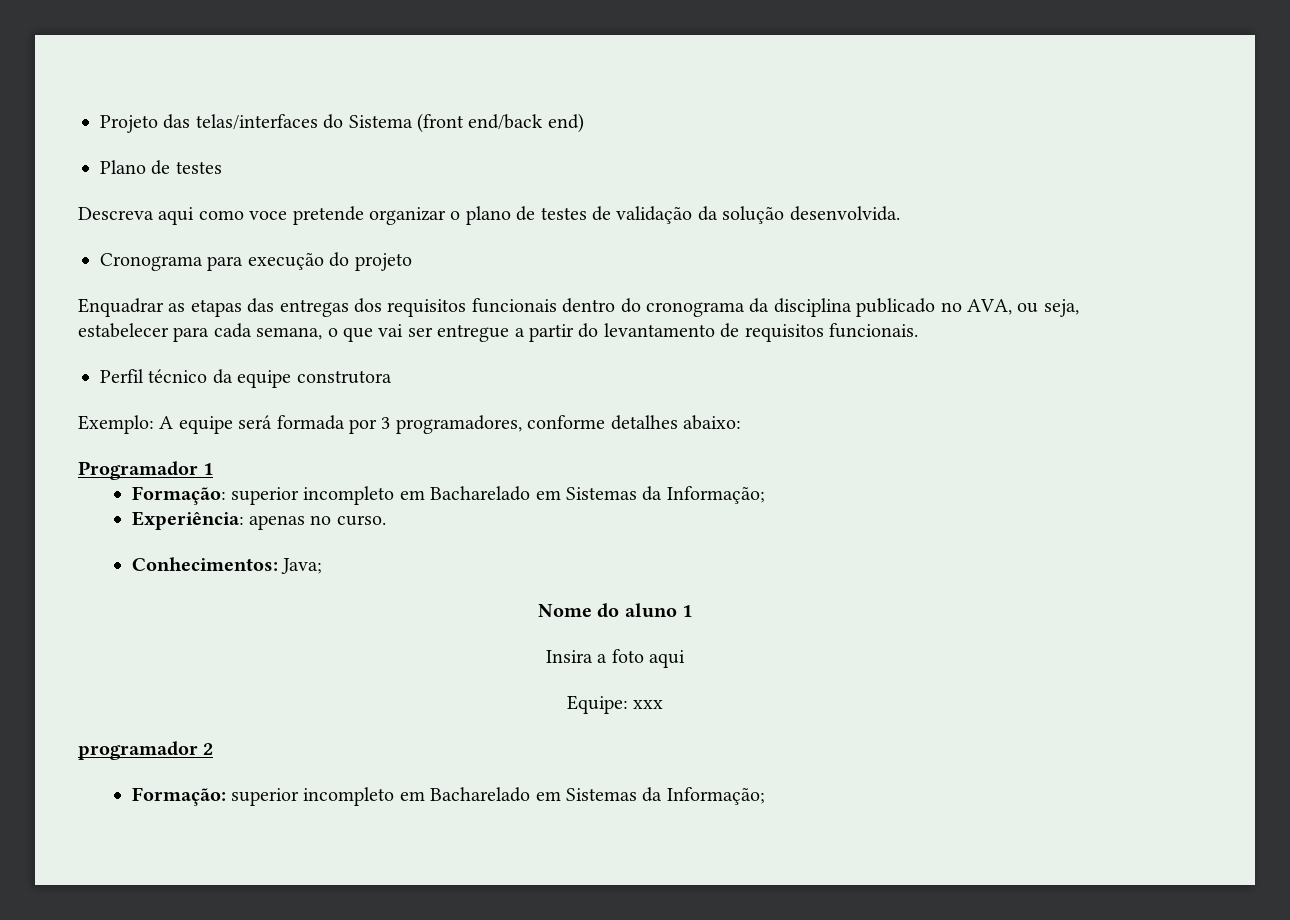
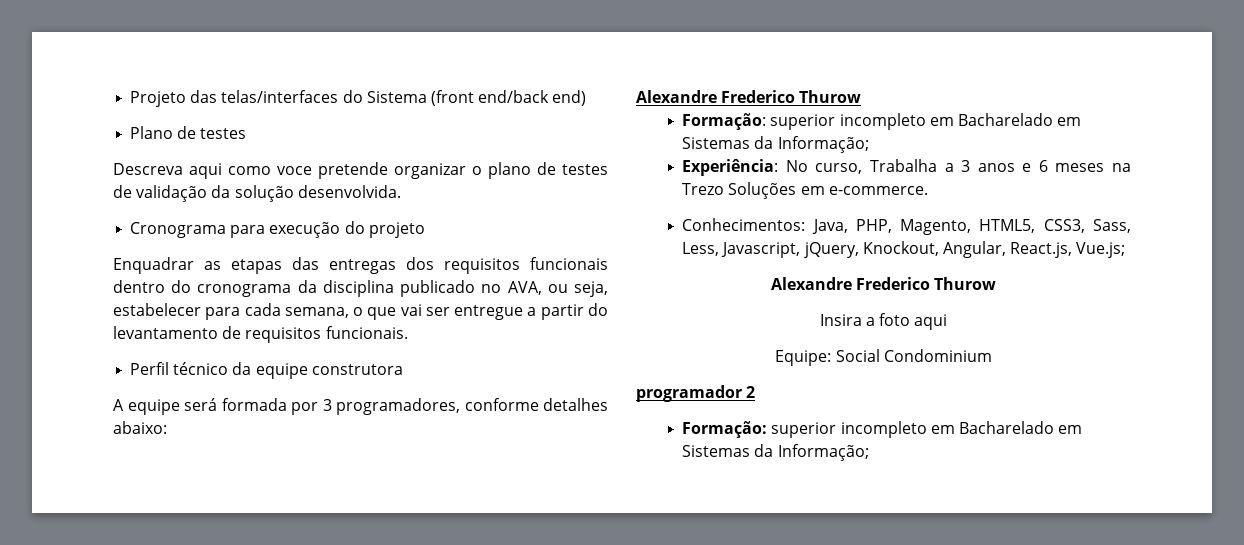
[78,415,154,434] Exemplo: -> (403, 369) none
[78,461,214,480] Programador 1 -> [636,90,862,103] Alexandre Frederico Thurow
[248,515,386,530] [131,557,322,574] [537,603,693,618] apenas no curso. // Conhecimentos: Java; // Nome do aluno 1 -> [785,159,1131,174] [682,182,928,199] [682,218,1131,235] [682,241,1126,258] [770,277,997,290] No curso, Trabalha a 3 anos e 6 meses na Trezo Soluções em e-commerce. // Conhecimentos: Java, PHP, Magento, HTML5, CSS3, Sass, Less, Javascript, jQuery, Knockout, Angular, React.js, Vue.js; // Alexandre Frederico Thurow
[633,700,664,709] xxx -> [835,349,992,362] Social Condominium

